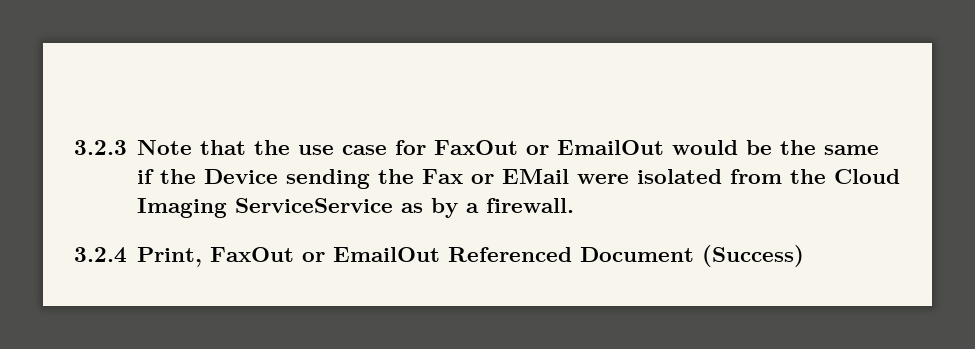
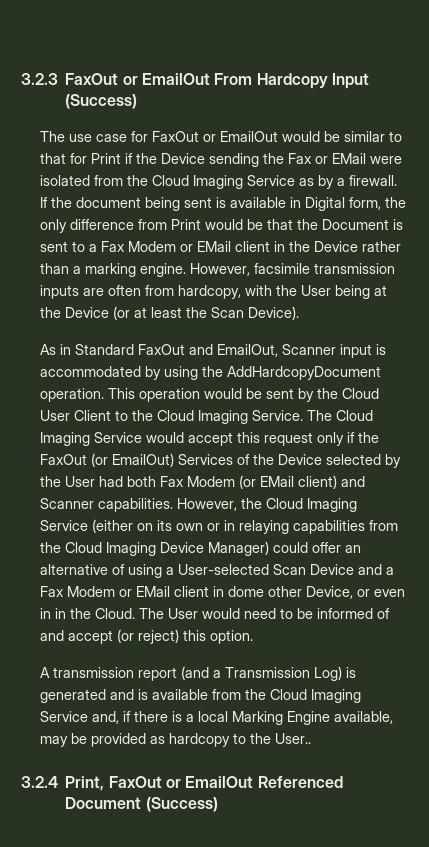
[137,140,291,155] Note that the -> [65,73,369,89] [65,94,138,109] [40,131,66,142] FaxOut or EmailOut From Hardcopy Input (Success) // The
[780,140,880,155] the same -> [344,131,403,142] [40,153,122,164] similar to that for Print
[235,198,394,213] ServiceService -> [247,175,296,186] Service
(575, 205) none -> [40,197,407,211] [40,219,404,233] [40,241,402,252] [40,263,396,277] [40,285,388,299] [40,306,300,320] [40,344,387,358] [40,366,382,380] [40,388,380,402] [40,410,374,424] [40,432,380,446] [40,453,402,468] [40,475,366,489] [40,498,358,512] [40,519,399,534] [40,541,362,556] [40,564,395,578] [40,586,406,599] [40,608,391,619] [40,629,254,644] [40,666,357,681] [40,689,362,703] [40,711,394,725] [40,733,312,747] If the document being sent is available in Digital form, the only difference from Print would be that the Document is sent to a Fax Modem or EMail client in the Device rather than a marking engine. However, facsimile transmission inputs are often from hardcopy, with the User being at the Device (or at least the Scan Device). // As in Standard FaxOut and EmailOut, Scanner input is accommodated by using the AddHardcopyDocument operation. This operation would be sent by the Cloud User Client to the Cloud Imaging Service. The Cloud Imaging Service would accept this request only if the FaxOut (or EmailOut) Services of the Device selected by the User had both Fax Modem (or EMail client) and Scanner capabilities. However, the Cloud Imaging Service (either on its own or in relaying capabilities from the Cloud Imaging Device Manager) could offer an alternative of using a User-selected Scan Device and a Fax Modem or EMail client in dome other Device, or even in in the Cloud. The User would need to be informed of and accept (or reject) this option. // A transmission report (and a Transmission Log) is generated and is available from the Cloud Imaging Service and, if there is a local Marking Engine available, may be provided as hardcopy to the User..

